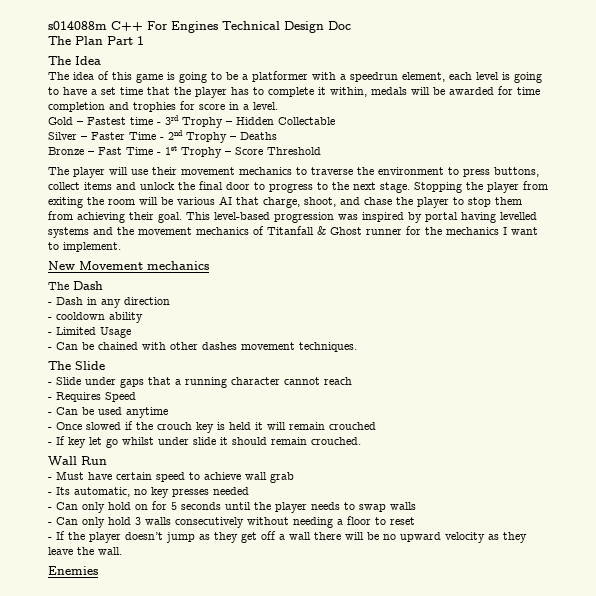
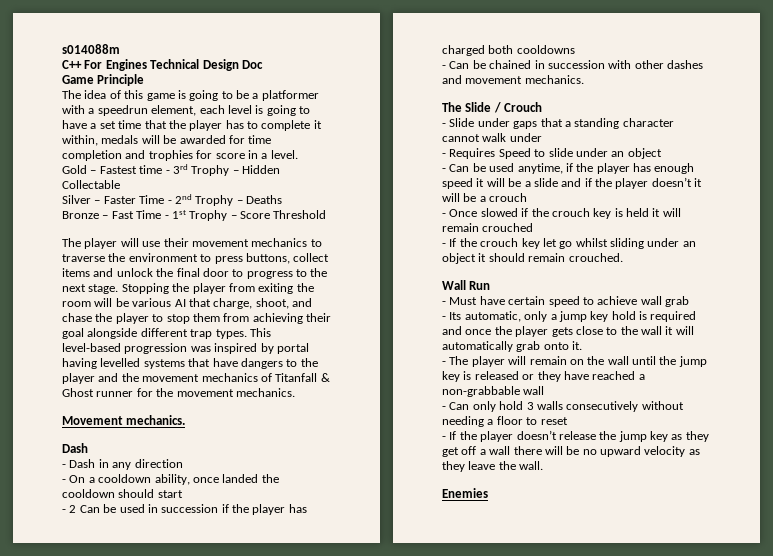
(107, 25) none -> (120, 49) //
[48,36,144,45] [48,56,101,65] The Plan Part 1 // The Idea -> [62,74,145,86] Game Principle
[158,212,182,223] goal. -> [62,328,247,339] goal alongside different trap types.
(89, 232) none -> [188,358,318,369] [62,373,95,384] that have dangers to the player
[446,227,538,235] [48,242,121,252] [48,261,209,270] [48,282,69,290] mechanics I want to implement. // New Movement mechanics // The -> [176,388,295,397] [62,415,186,425] movement mechanics. // Movement mechanics. //
[56,312,143,323] [48,327,131,338] cooldown ability // - Limited Usage -> [69,474,279,485] [62,489,183,498] [62,504,307,515] [442,45,575,56] On a cooldown ability, once landed the cooldown should start // - 2 Can be used in succession if the player has charged both cooldowns
(138, 346) none -> [534,60,605,69] in succession
[241,342,357,352] movement techniques. -> [442,75,584,84] and movement mechanics.
(105, 365) none -> [493,102,543,113] / Crouch
[185,377,227,388] running -> [574,118,620,129] standing
[324,377,352,385] reach -> [482,133,542,142] walk under
(136, 397) none -> [534,148,662,159] to slide under an object
[126,407,168,418] anytime -> [517,163,695,174] [442,177,703,189] [442,193,528,202] anytime, if the player has enough speed it will be a slide and if the player doesn’t it will be a crouch
(65, 440) none -> [459,238,519,247] the crouch
[158,437,216,445] under slide -> [610,238,696,249] [442,253,476,264] sliding under an object
[134,487,249,498] [48,501,416,513] no key presses needed // - Can only hold on for 5 seconds until the player needs to swap walls -> [524,311,697,322] [442,326,694,337] [442,341,583,352] [442,356,707,367] [442,371,645,382] [442,386,545,397] only a jump key hold is required and once the player gets close to the wall it will automatically grab onto it. // - The player will remain on the wall until the jump key is released or they have reached a non-grabbable wall
[166,532,195,543] jump -> [558,431,668,442] release the jump key

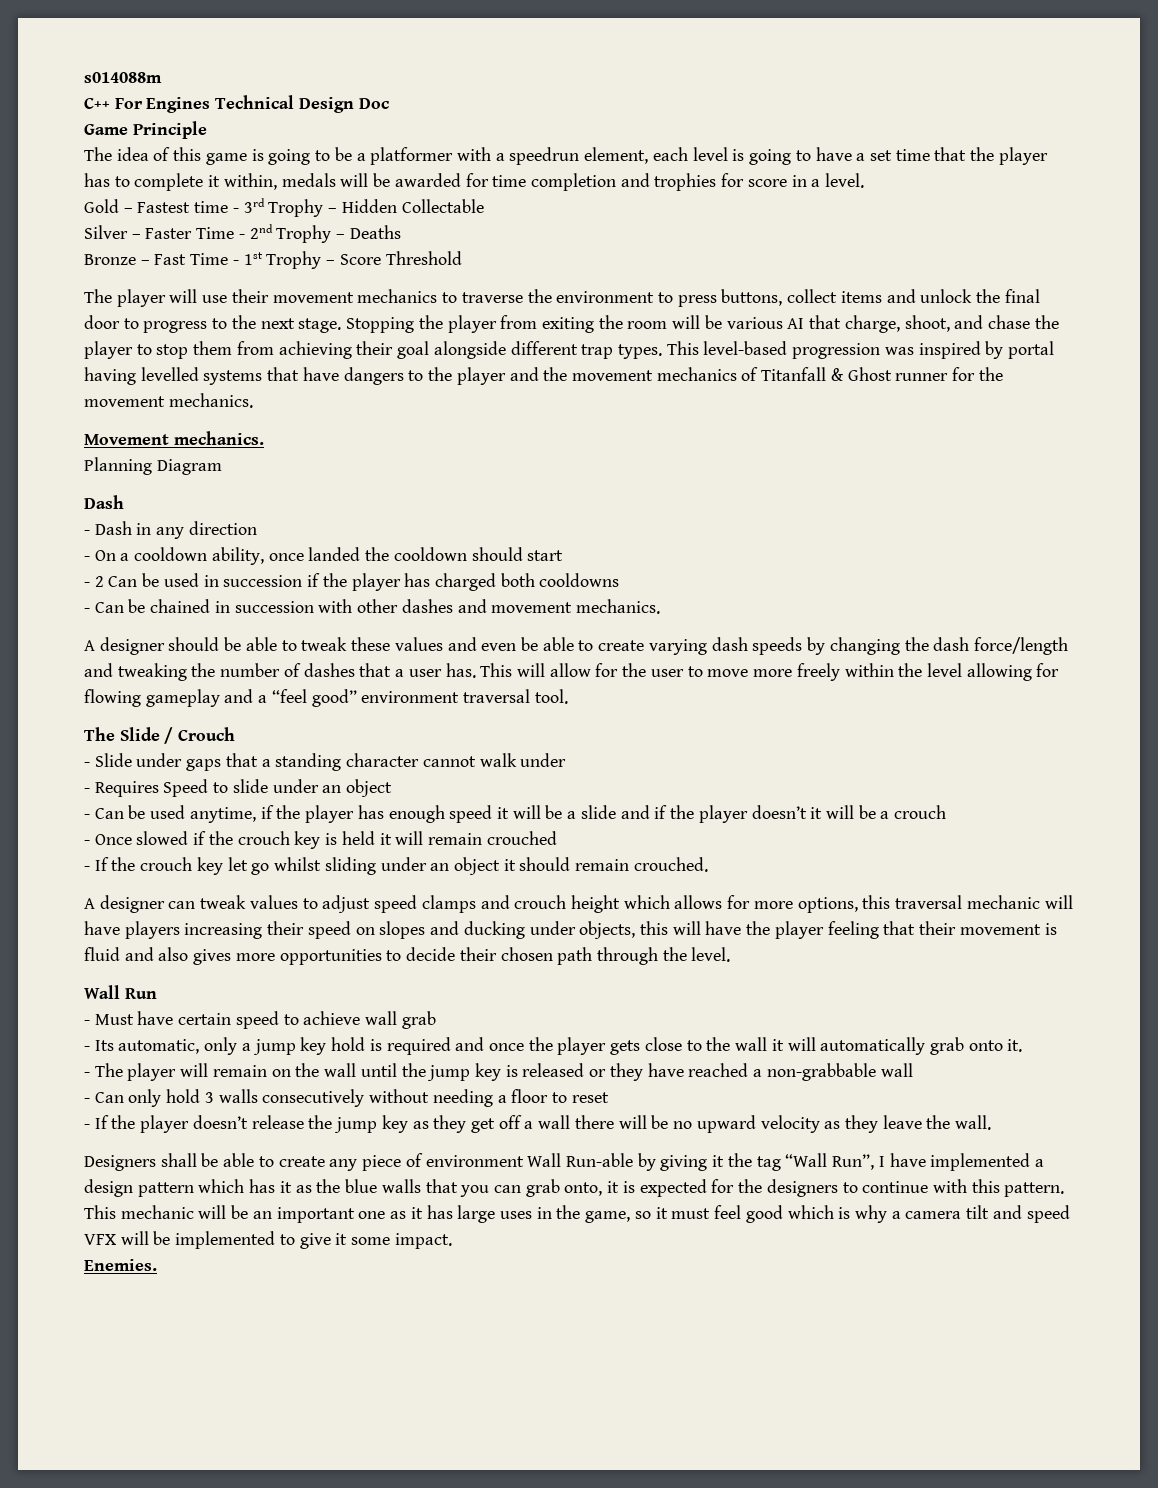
(186, 420) none -> [84,457,222,475] // Planning Diagram
(584, 79) none -> [84,637,1068,655] [84,663,1060,681] [84,689,568,707] // A designer should be able to tweak these values and even be able to create varying dash speeds by changing the dash force/length and tweaking the number of dashes that a user has. This will allow for the user to move more freely within the level allowing for flowing gameplay and a “feel good” environment traversal tool.
(623, 257) none -> [84,895,1073,913] [84,921,1057,939] [84,947,731,965] // A designer can tweak values to adjust speed clamps and crouch height which allows for more options, this traversal mechanic will have players increasing their speed on slopes and ducking under objects, this will have the player feeling that their movement is fluid and also gives more opportunities to decide their chosen path through the level.
[442,488,488,498] Enemies -> [84,1153,1044,1171] [84,1179,1065,1197] [84,1205,1070,1223] [84,1231,452,1249] [84,1259,157,1271] Designers shall be able to create any piece of environment Wall Run-able by giving it the tag “Wall Run”, I have implemented a design pattern which has it as the blue walls that you can grab onto, it is expected for the designers to continue with this pattern. This mechanic will be an important one as it has large uses in the game, so it must feel good which is why a camera tilt and speed VFX will be implemented to give it some impact. // Enemies.

